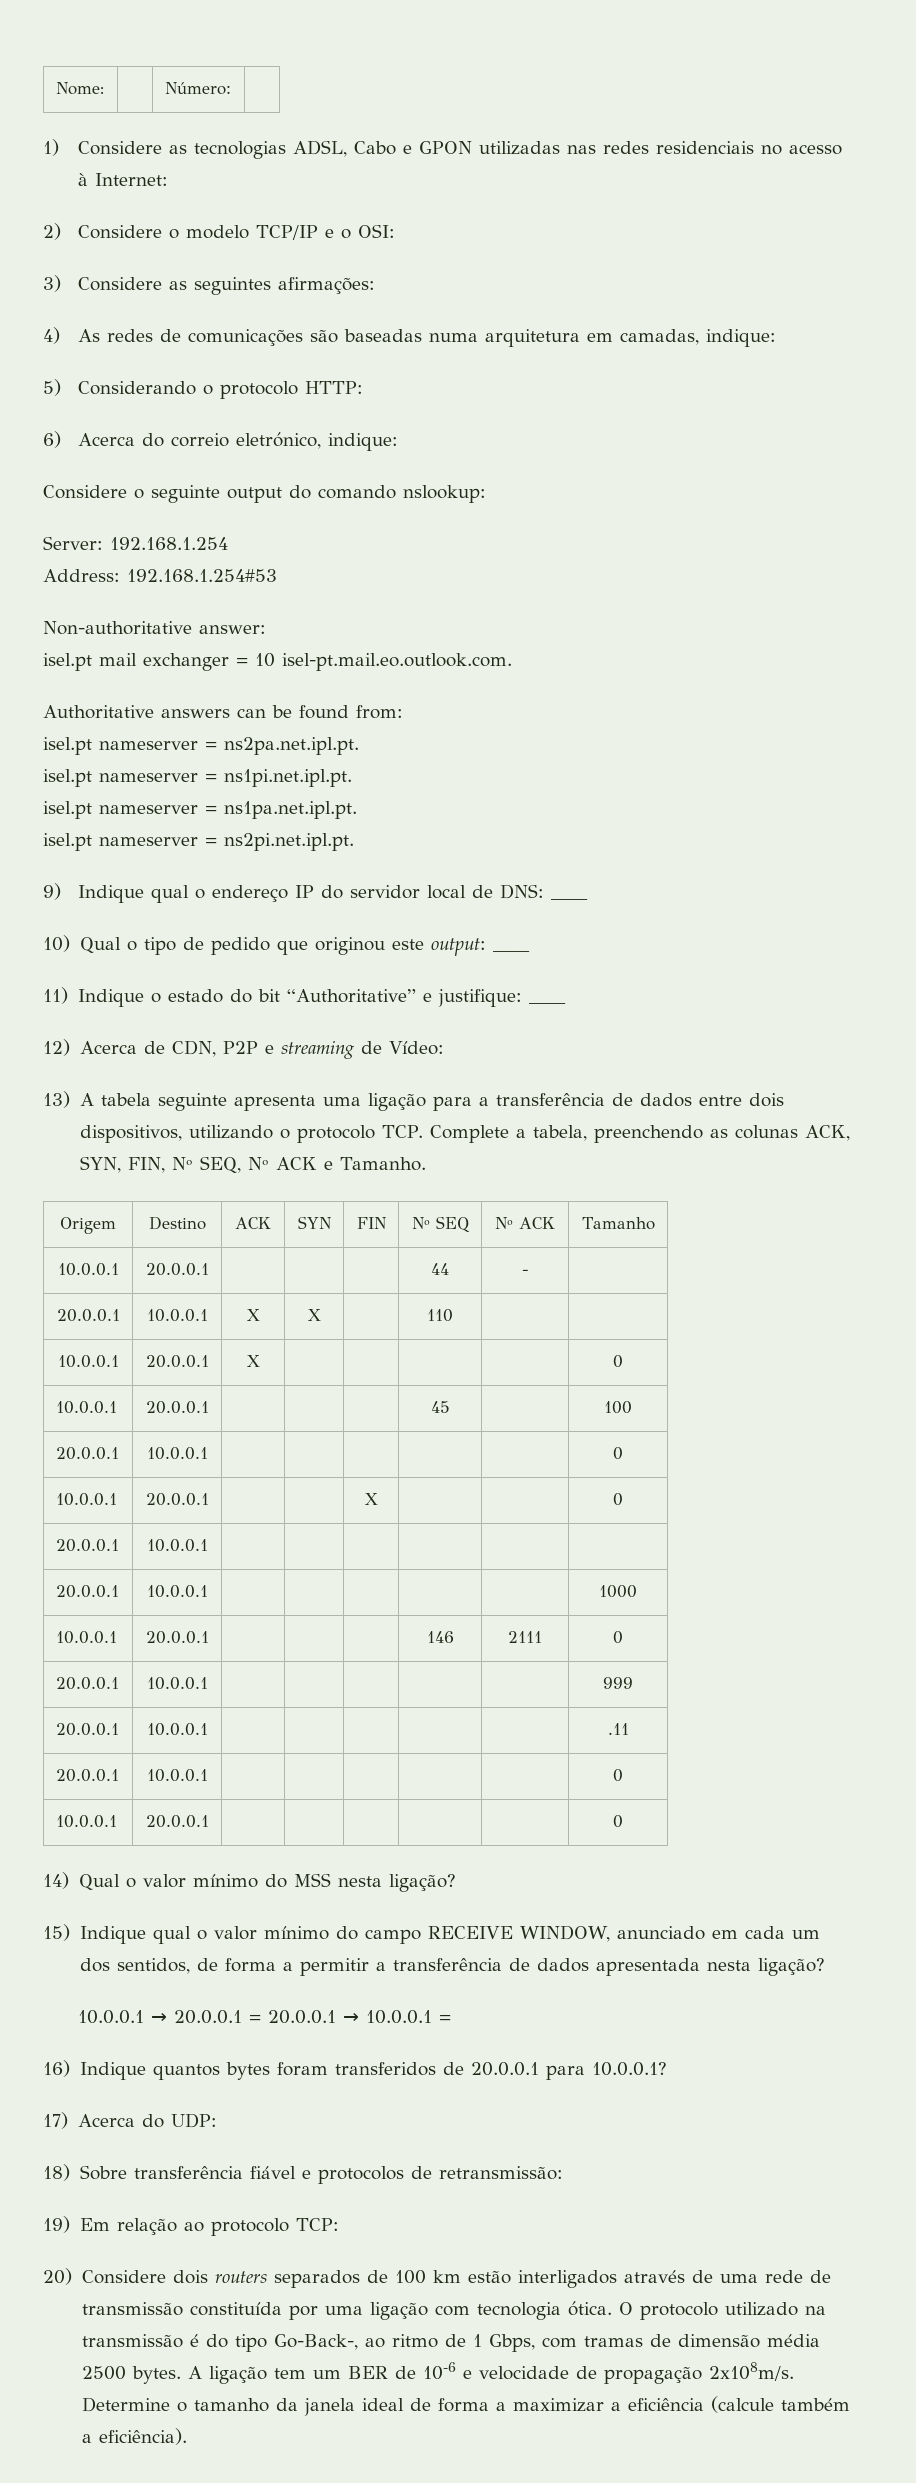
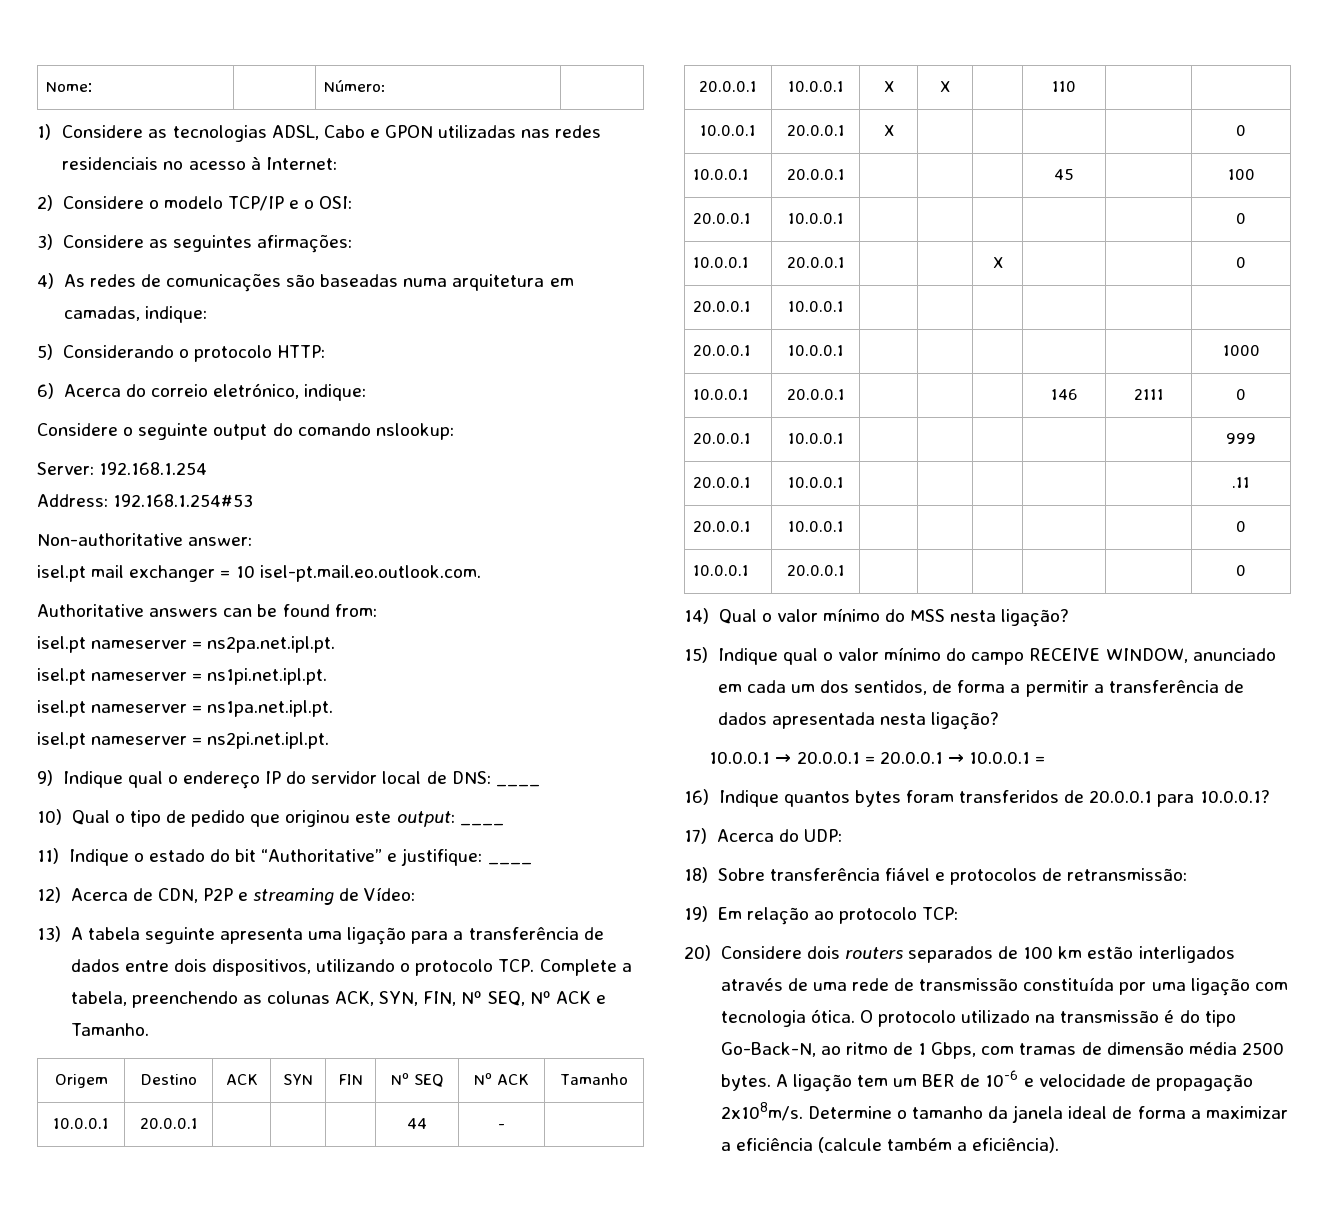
[273,2334,358,2350] Go-Back-, -> [720,1042,816,1057] Go-Back-N,

